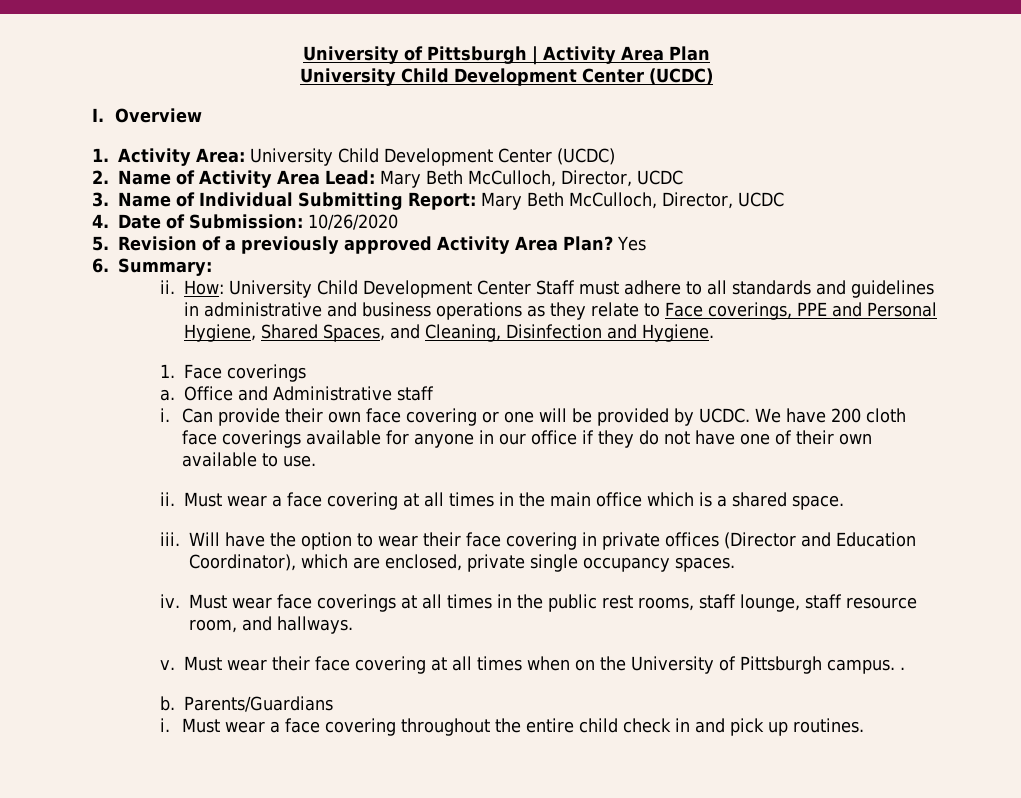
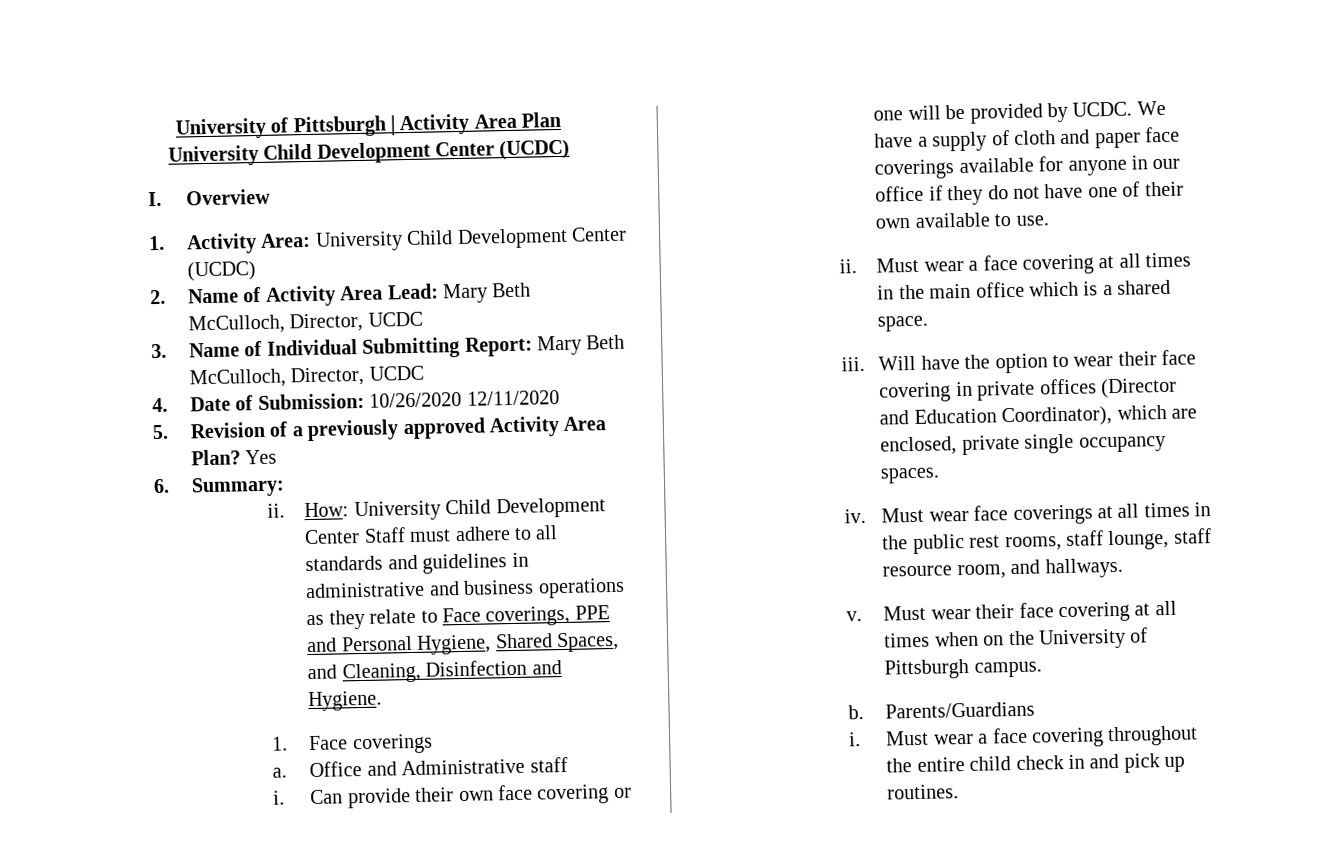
(399, 222) none -> [466,390,560,406] 12/11/2020
[831,408,907,423] 200 cloth -> [917,129,1141,152] a supply of cloth and paper
[899,667,905,670] . -> (1042, 669) none

